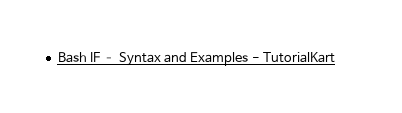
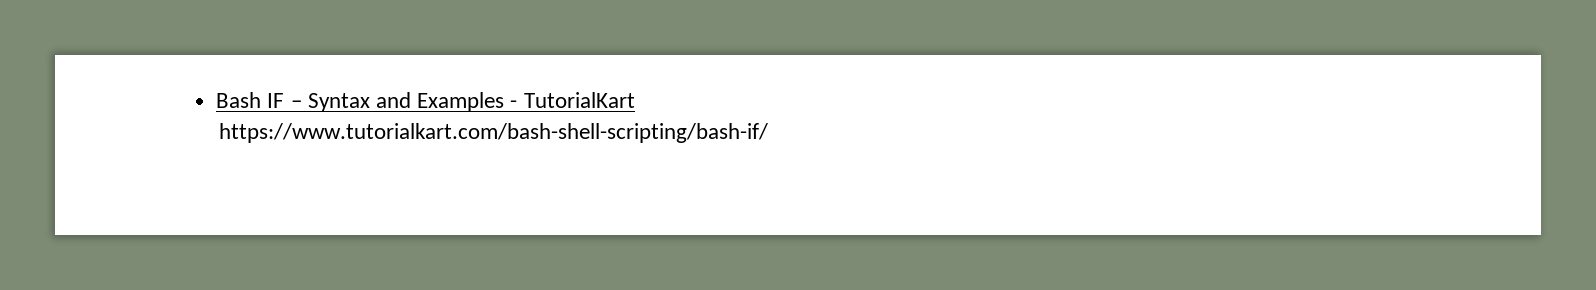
(336, 57) none -> [218,123,768,143] // https://www.tutorialkart.com/bash-shell-scripting/bash-if/

